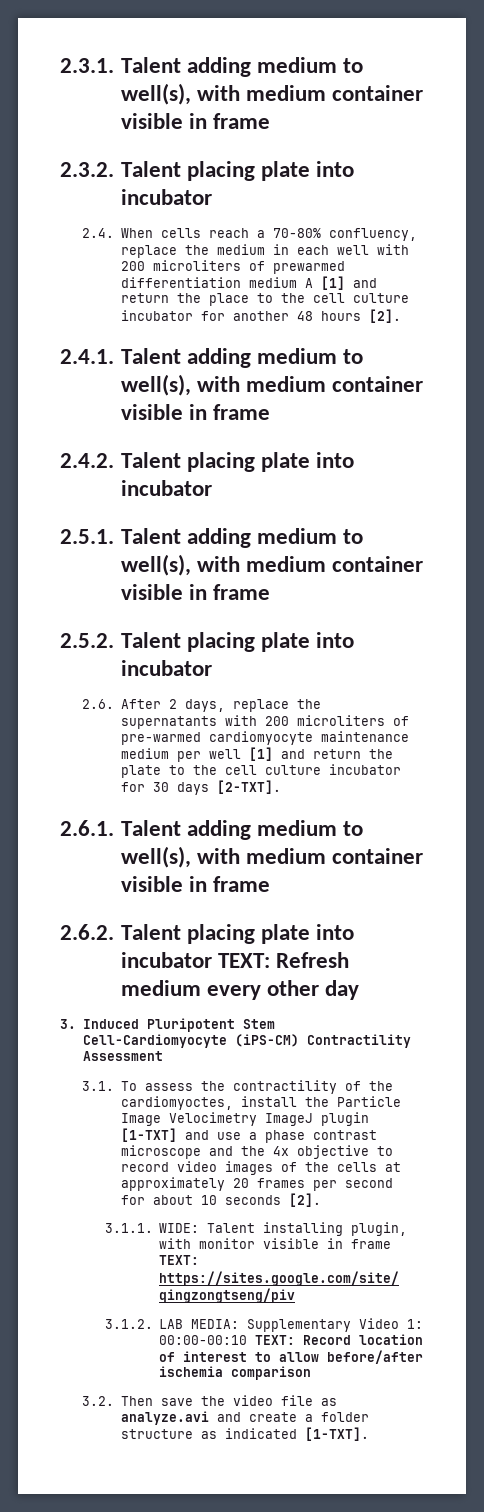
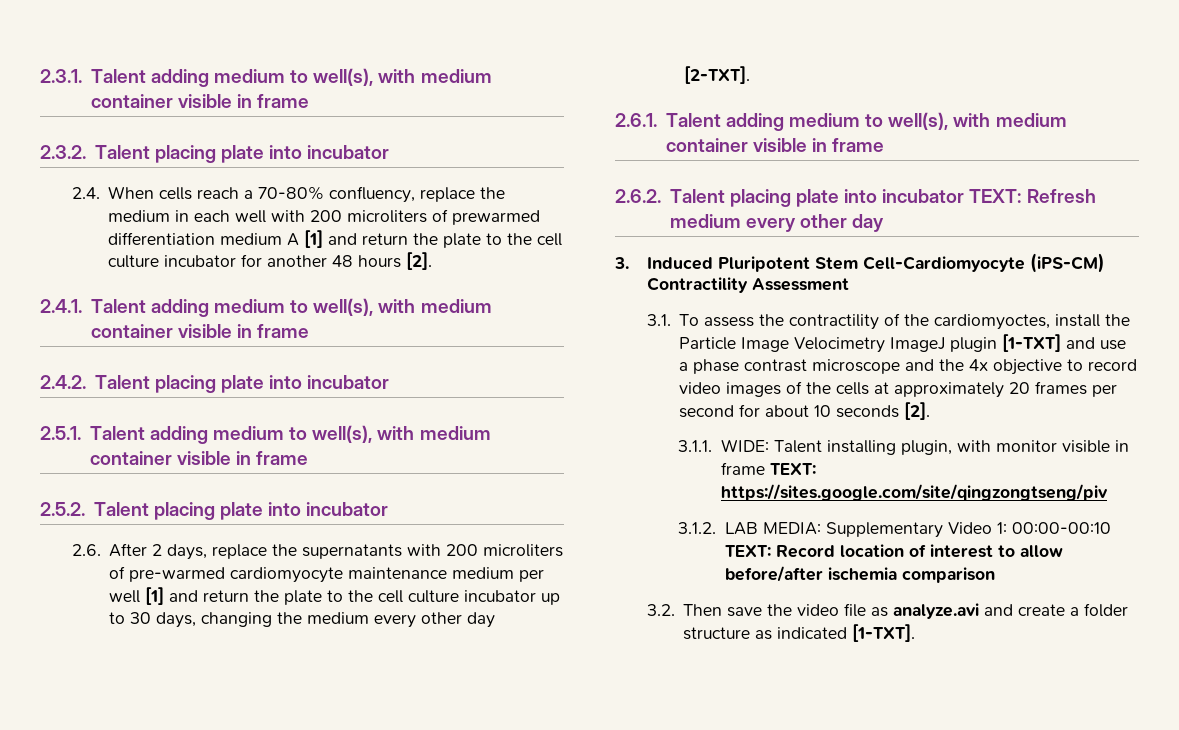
[208,293,249,306] place -> [443,233,482,248] plate
[120,782,209,795] for 30 days -> [541,593,561,605] [109,612,496,628] up to 30 days, changing the medium every other day

